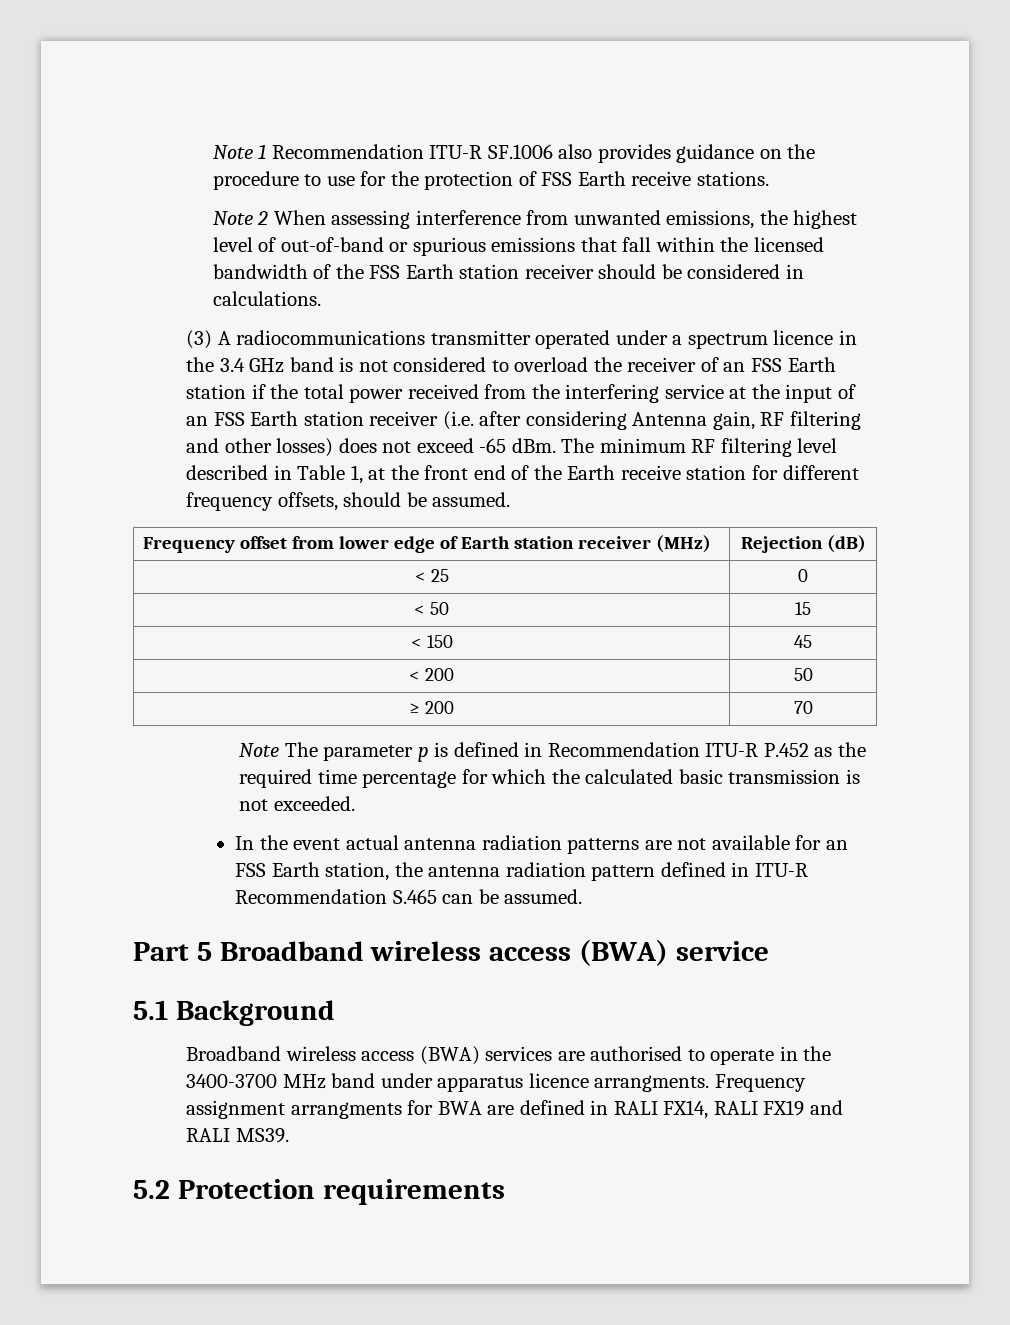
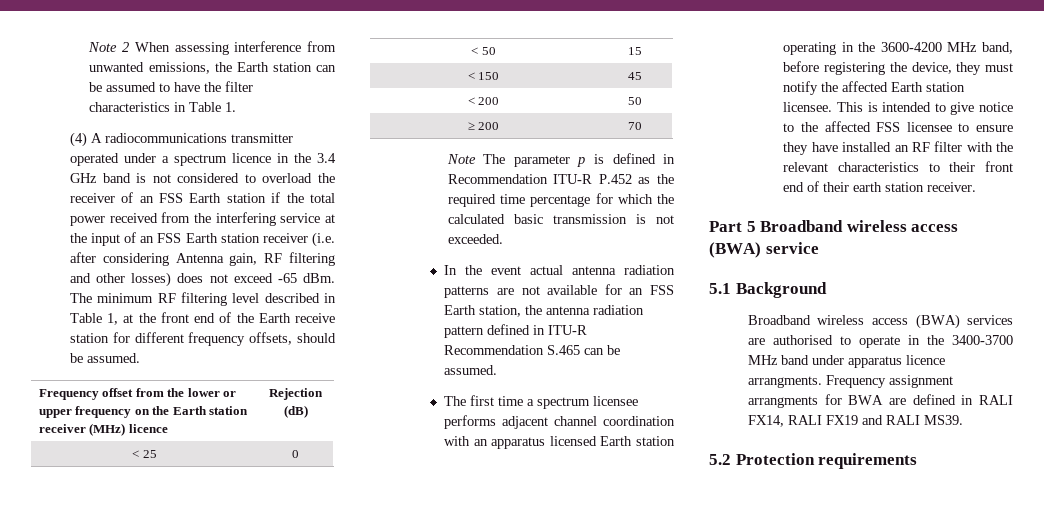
[212,144,816,163] [212,171,769,190] [212,211,253,225] Note 1 Recommendation ITU-R SF.1006 also provides guidance on the procedure to use for the protection of FSS Earth receive stations. // Note -> [88,42,118,52] Note
[793,210,858,229] [212,237,824,256] [212,264,804,279] [212,291,321,306] [186,330,213,349] highest level of out-of-band or spurious emissions that fall within the licensed bandwidth of the FSS Earth station receiver should be considered in calculations. // (3) -> [236,62,337,72] [89,81,254,92] [89,102,237,112] [69,132,87,147] Earth station can be assumed to have the filter characteristics in Table 1. // (4)
[338,536,458,553] lower edge of -> [167,388,237,397] [38,406,170,418] the lower or upper frequency on the
(711, 544) none -> [128,424,168,433] licence
(583, 896) none -> [444,395,639,409] [444,415,675,429] [444,436,675,449] [783,42,1013,55] [783,61,1013,75] [783,81,966,95] [783,102,1013,115] [783,121,1013,132] [783,141,1013,155] [783,161,1013,172] [783,181,977,192] // The first time a spectrum licensee performs adjacent channel coordination with an apparatus licensed Earth station operating in the 3600-4200 MHz band, before registering the device, they must notify the affected Earth station licensee. This is intended to give notice to the affected FSS licensee to ensure they have installed an RF filter with the relevant characteristics to their front end of their earth station receiver.

